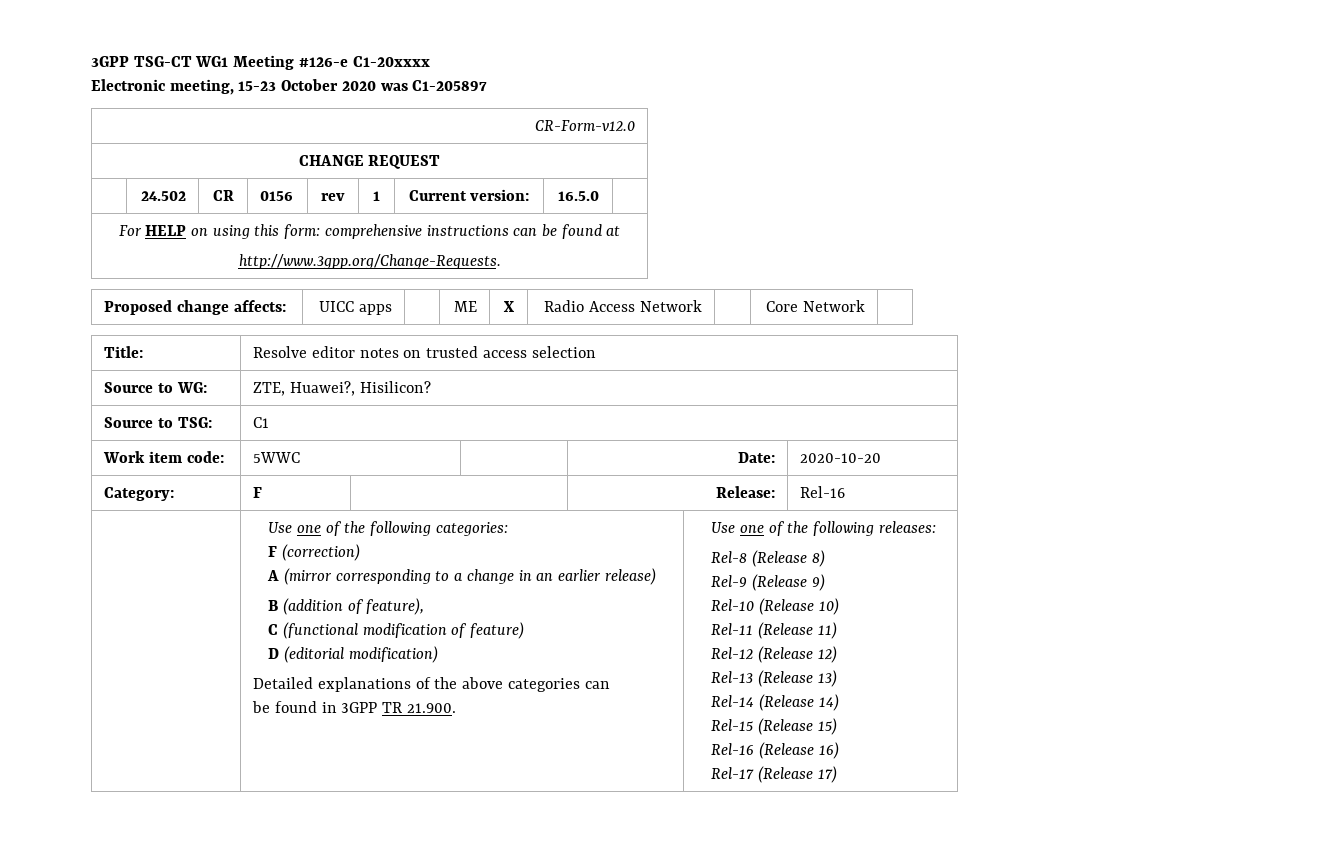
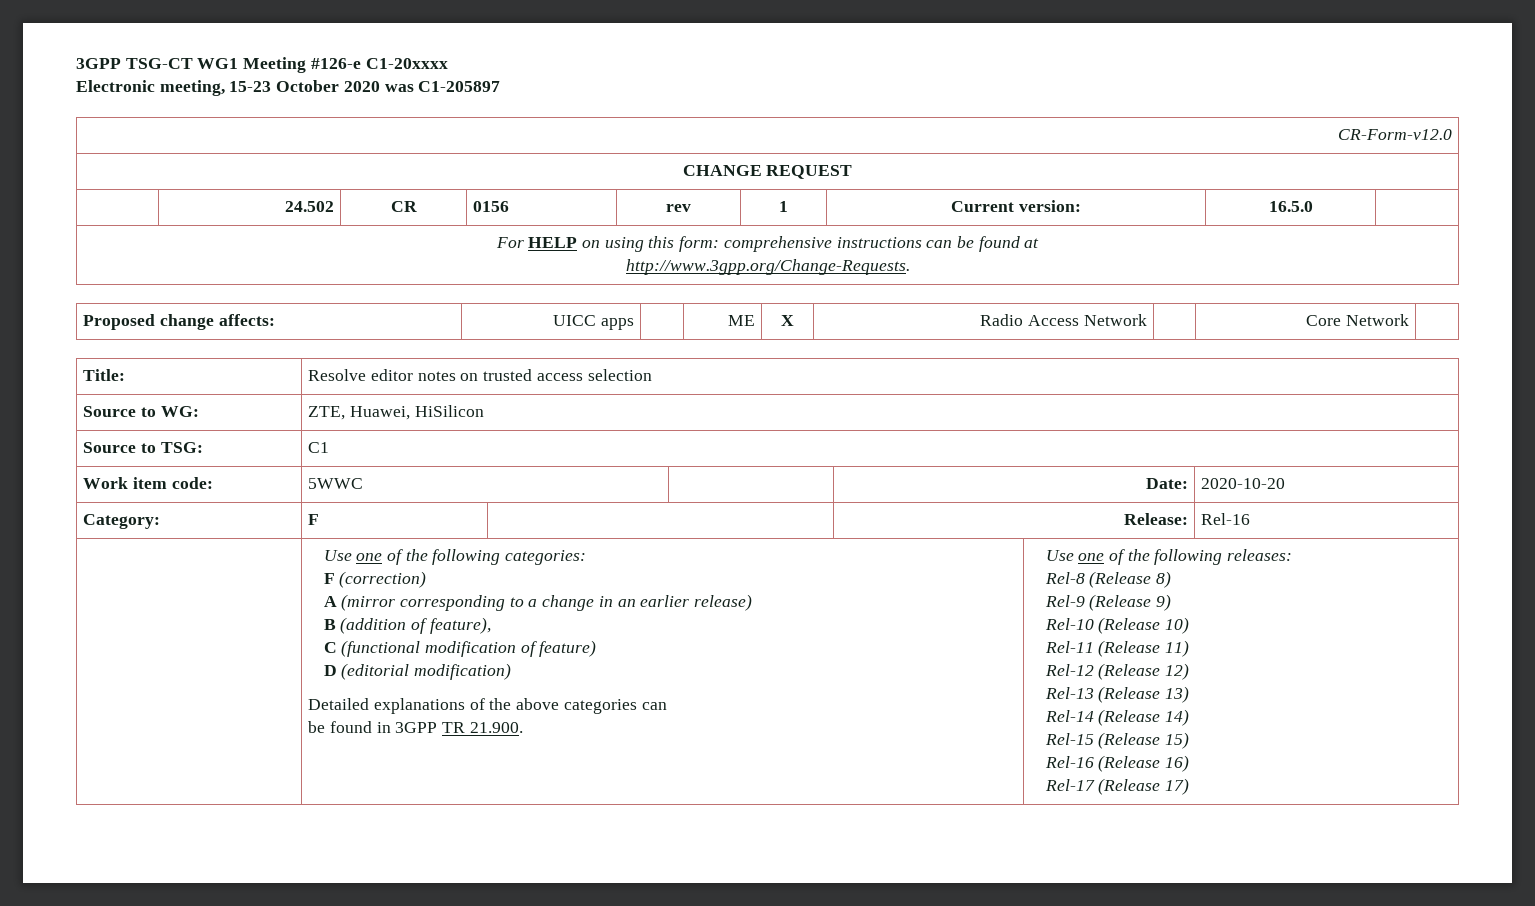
[289,381,431,396] Huawei?, Hisilicon? -> [349,405,484,420] Huawei, HiSilicon

